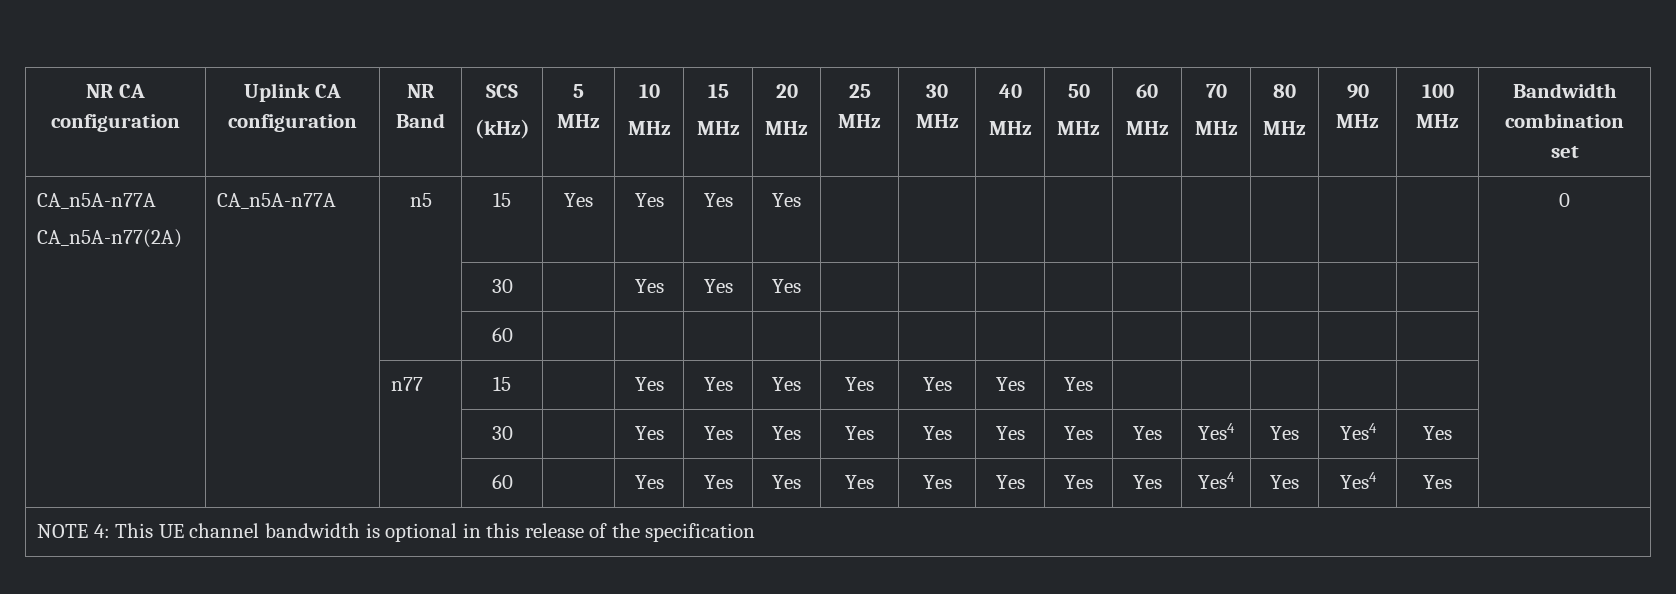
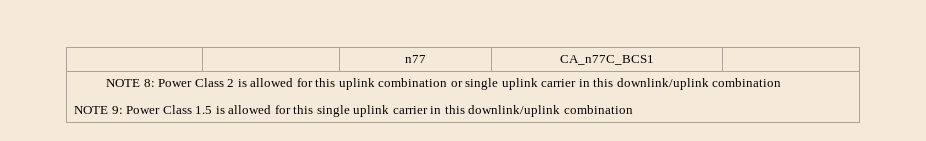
[86,84,145,98] [51,114,180,132] [244,83,341,102] [228,114,357,132] [407,84,435,98] [396,113,445,128] [486,84,518,98] [474,119,530,139] [573,84,584,98] [557,114,600,128] [638,84,660,98] [627,121,671,135] [707,84,729,98] [696,121,740,135] [775,84,798,98] [765,121,808,135] [848,84,871,98] [838,114,881,128] [926,84,948,98] [915,114,959,128] [998,84,1022,98] [988,121,1032,135] [1067,84,1090,98] [1057,121,1100,135] [1136,84,1158,98] [1125,121,1169,135] [1205,84,1227,98] [1194,121,1238,135] [1273,84,1296,98] [1263,121,1306,135] [1346,84,1369,99] [1336,114,1379,128] [1421,84,1454,98] [1416,114,1459,128] [1512,83,1617,98] [1505,113,1624,128] [1550,146,1579,158] [37,193,157,209] [37,229,183,248] [217,193,337,209] [409,193,432,207] [493,192,511,207] [564,193,593,207] [634,193,664,207] [703,193,733,207] [772,193,801,207] [1559,193,1570,207] [491,279,513,293] [634,279,664,293] [703,279,733,293] [772,279,801,293] [491,327,513,342] [391,377,424,391] [493,376,511,391] [634,377,664,391] [703,377,733,391] [772,377,801,391] [845,377,874,391] [922,377,952,391] [995,377,1025,391] [1064,377,1093,391] [491,426,513,440] [634,426,664,440] [703,426,733,440] [772,426,801,440] [845,426,874,440] [922,426,952,440] [995,426,1025,440] [1064,426,1093,440] [1132,426,1162,440] [1198,423,1235,440] [1270,426,1299,440] [1339,423,1377,440] [1423,426,1452,440] [491,474,513,489] [634,475,664,489] [703,475,733,489] [772,475,801,489] [845,475,874,489] [922,475,952,489] [995,475,1025,489] [1064,475,1093,489] [1132,475,1162,489] [1198,472,1235,489] [1270,475,1299,489] [1339,472,1377,489] [1423,475,1452,489] [37,523,756,542] NR CA configuration | Uplink CA configuration | NR Band | SCS // (kHz) | 5 MHz | 10 // MHz | 15 // MHz | 20 // MHz | 25 MHz | 30 MHz | 40 // MHz | 50 // MHz | 60 // MHz | 70 // MHz | 80 // MHz | 90 MHz | 100 MHz | Bandwidth combination set // CA_n5A-n77A // CA_n5A-n77(2A) | CA_n5A-n77A | n5 | 15 | Yes | Yes | Yes | Yes | | | | | | | | | | 0 // | | | 30 | | Yes | Yes | Yes | | | | | | | | | | // | | | 60 | | | | | | | | | | | | | | // | | n77 | 15 | | Yes | Yes | Yes | Yes | Yes | Yes | Yes | | | | | | // | | | 30 | | Yes | Yes | Yes | Yes | Yes | Yes | Yes | Yes | Yes4 | Yes | Yes4 | Yes | // | | | 60 | | Yes | Yes | Yes | Yes | Yes | Yes | Yes | Yes | Yes4 | Yes | Yes4 | Yes | // NOTE 4: This UE channel bandwidth is optional in this release of the specification -> [405,55,426,63] [560,55,654,65] [106,78,782,90] [74,105,633,117] | | n77 | CA_n77C_BCS1 | // NOTE 8: Power Class 2 is allowed for this uplink combination or single uplink carrier in this downlink/uplink combination // NOTE 9: Power Class 1.5 is allowed for this single uplink carrier in this downlink/uplink combination

